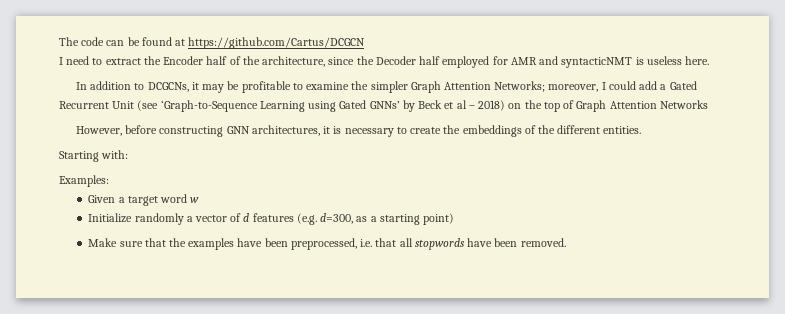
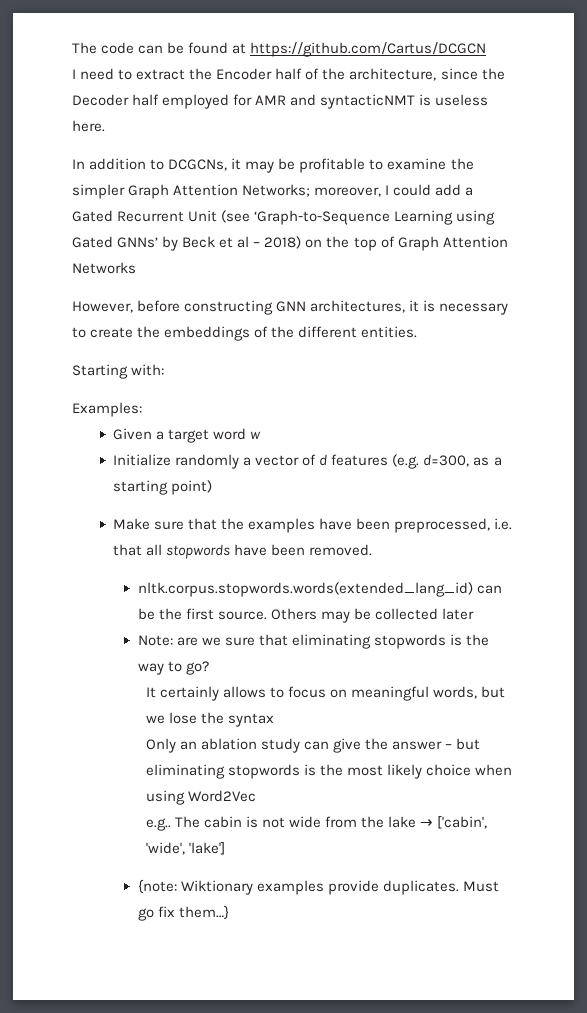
(566, 242) none -> [137,582,502,597] [137,608,474,623] [137,634,489,649] [137,661,209,675] [145,686,506,701] [145,712,274,727] [145,738,481,753] [145,764,512,779] [145,790,256,805] [145,816,488,831] [145,842,225,855] [137,879,499,895] [137,905,229,921] // nltk.corpus.stopwords.words(extended_lang_id) can be the first source. Others may be collected later // Note: are we sure that eliminating stopwords is the way to go? // It certainly allows to focus on meaningful words, but we lose the syntax // Only an ablation study can give the answer – but eliminating stopwords is the most likely choice when using Word2Vec // e.g.. The cabin is not wide from the lake → ['cabin', 'wide', 'lake'] // {note: Wiktionary examples provide duplicates. Must go fix them…}

